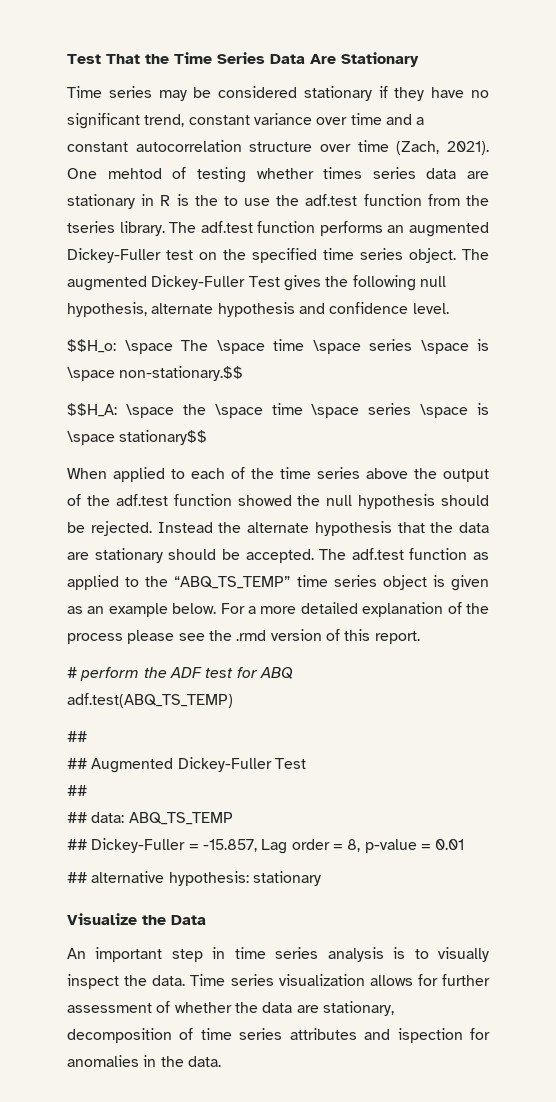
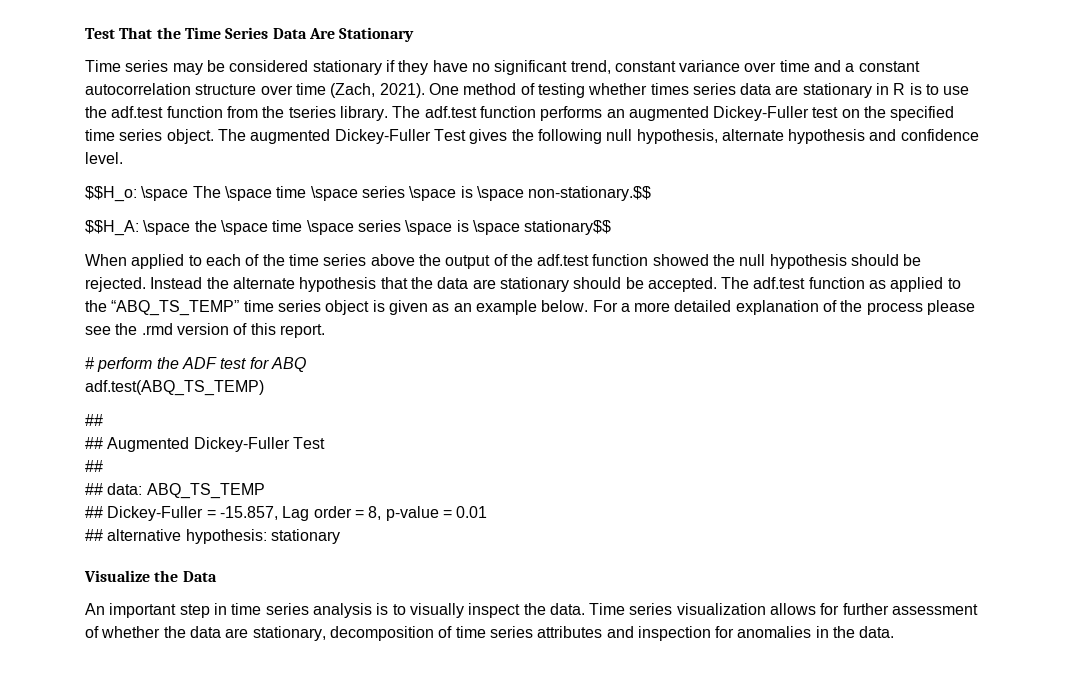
[107,168,162,179] mehtod -> [463,83,517,95] method
[194,195,218,206] the -> (922, 89) none
[397,1028,463,1043] ispection -> [637,626,711,641] inspection

